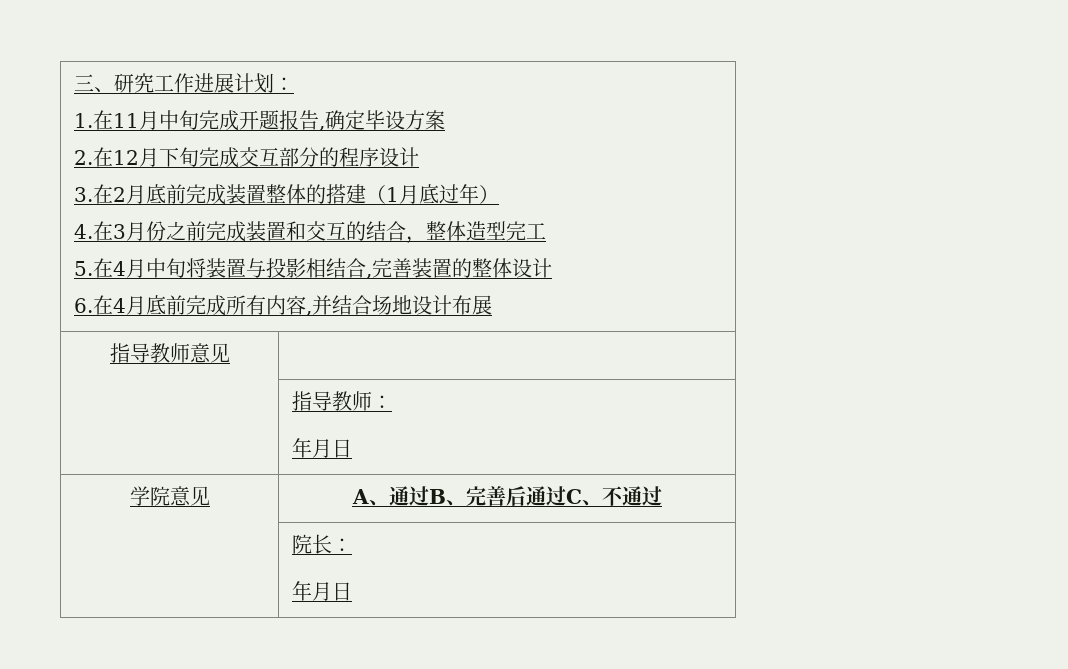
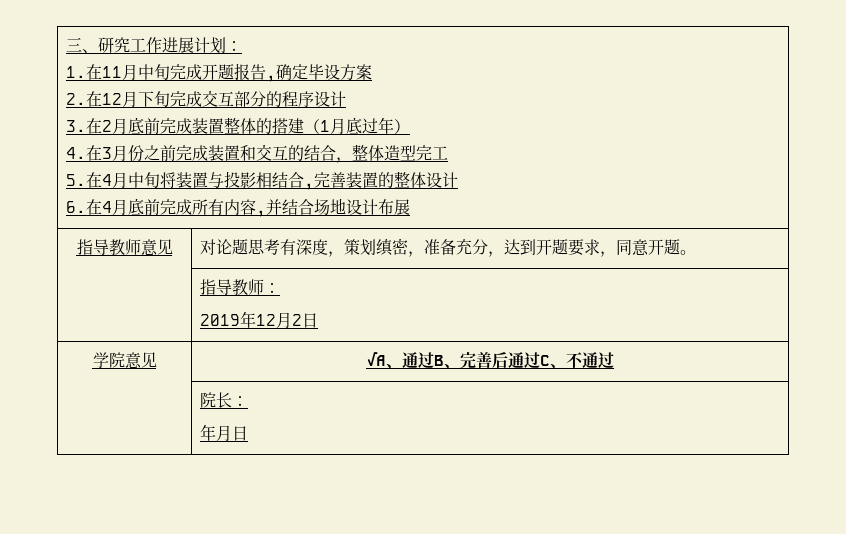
(230, 353) none -> [199,238,696,257] 对论题思考有深度，策划缜密，准备充分，达到开题要求，同意开题。
[292,438,333,458] 年月 -> [199,311,302,328] 2019年12月2
[351,489,369,504] A -> [366,352,386,366] √A

